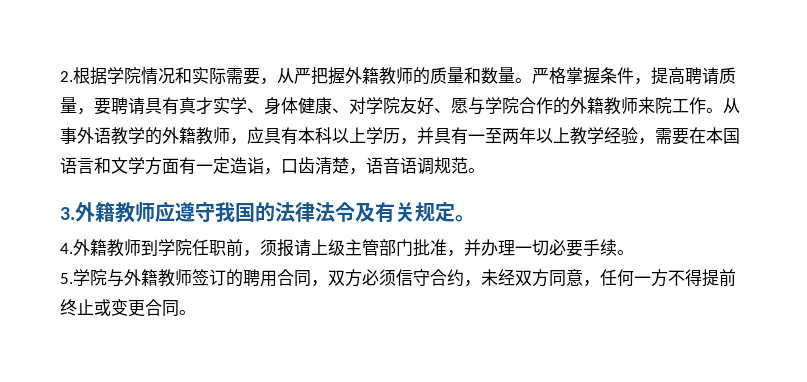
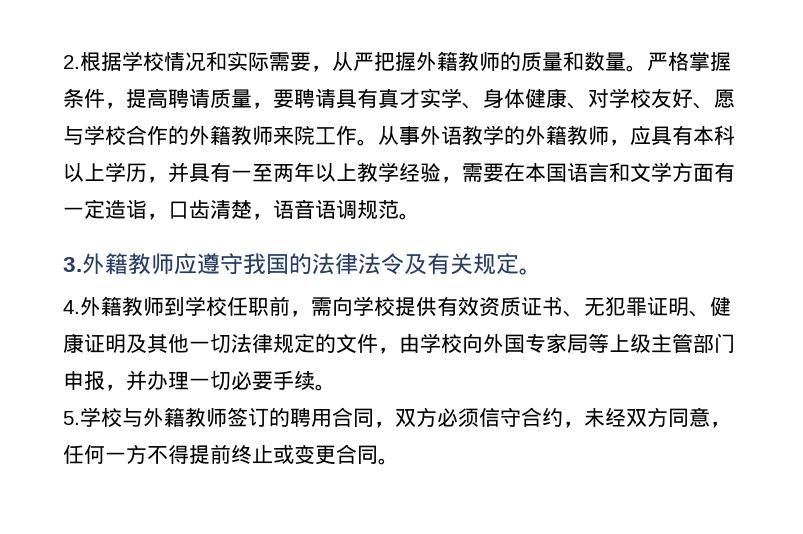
[124,67,141,84] 院 -> [143,52,164,71] 校
[383,97,400,114] 院 -> [630,89,651,108] 校
[502,97,519,114] 院 -> [105,126,126,145] 校
[175,239,192,256] 院 -> [206,297,227,316] 校
[260,239,311,257] 须报请 -> [311,296,731,317] [63,333,609,354] 需向学校提供有效资质证书、无犯罪证明、健康证明及其他一切法律规定的文件，由学校向外国专家局等
[413,239,447,257] 批准 -> [63,371,105,391] 申报
[90,269,107,286] 院 -> [101,408,122,427] 校

